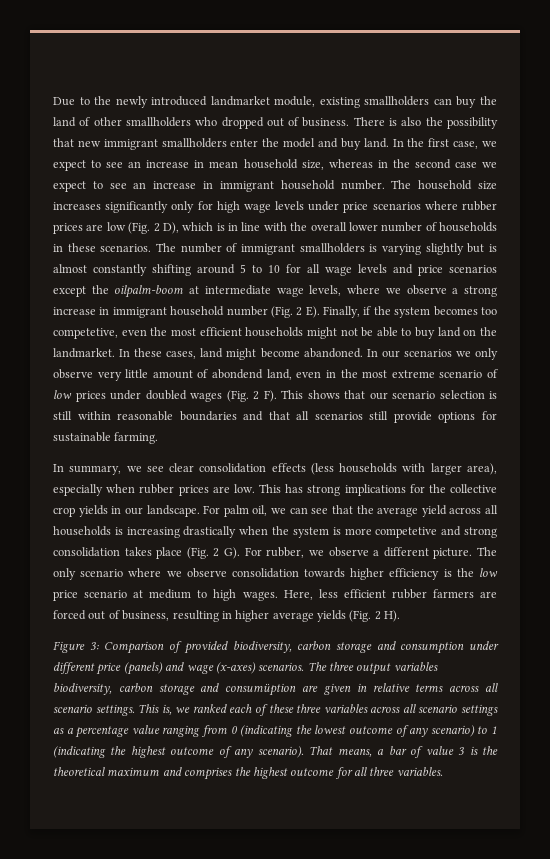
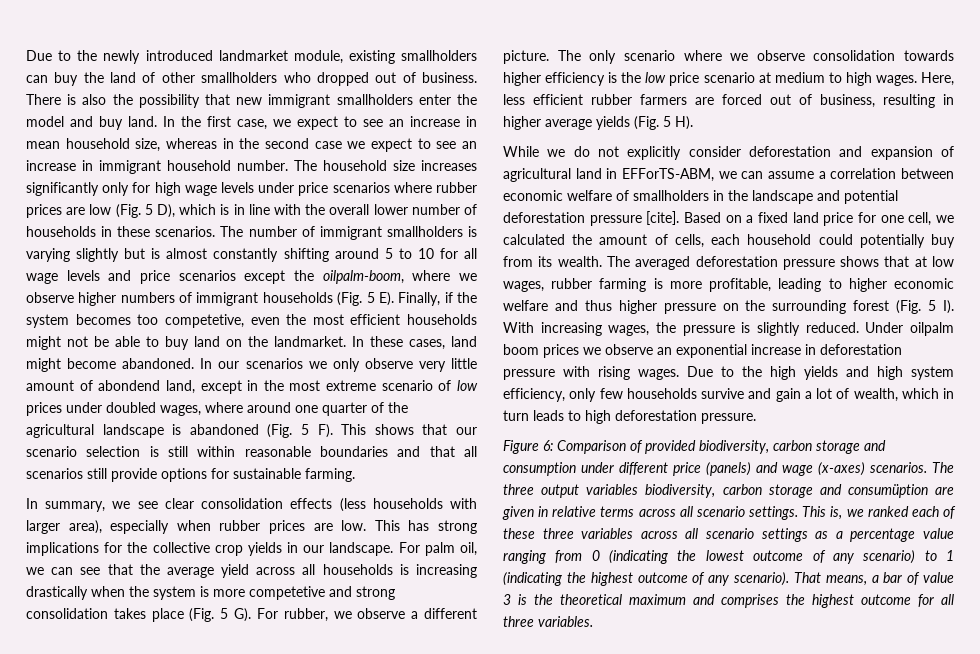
[153,223,160,232] 2 -> [144,204,153,215] 5
[114,285,498,298] [53,306,303,318] oilpalm-boom at intermediate wage levels, where we observe a strong increase in immigrant household number (Fig. 2 -> [322,270,478,284] [26,292,375,306] oilpalm-boom, where we observe higher numbers of immigrant households (Fig. 5
[296,371,322,378] even -> [200,380,242,394] except
[190,390,259,402] wages (Fig. 2 -> [160,402,408,416] [26,424,309,438] wages, where around one quarter of the agricultural landscape is abandoned (Fig. 5
[213,548,220,557] 2 -> [220,608,229,619] 5
[374,611,381,620] 2 -> [663,116,671,127] 5
(401, 616) none -> [503,146,954,160] [503,168,954,182] [503,190,898,204] [503,211,955,226] [503,234,955,248] [503,256,954,270] [503,278,954,292] [503,300,955,314] [503,322,954,336] [503,344,902,358] [503,366,954,380] [503,388,954,402] [503,410,756,424] // While we do not explicitly consider deforestation and expansion of agricultural land in EFForTS-ABM, we can assume a correlation between economic welfare of smallholders in the landscape and potential deforestation pressure [cite]. Based on a fixed land price for one cell, we calculated the amount of cells, each household could potentially buy from its wealth. The averaged deforestation pressure shows that at low wages, rubber farming is more profitable, leading to higher economic welfare and thus higher pressure on the surrounding forest (Fig. 5 I). With increasing wages, the pressure is slightly reduced. Under oilpalm boom prices we observe an exponential increase in deforestation pressure with rising wages. Due to the high yields and high system efficiency, only few households survive and gain a lot of wealth, which in turn leads to high deforestation pressure.
[89,642,99,650] 3: -> [543,440,553,451] 6:

